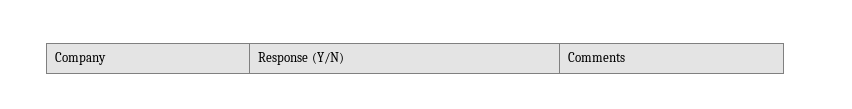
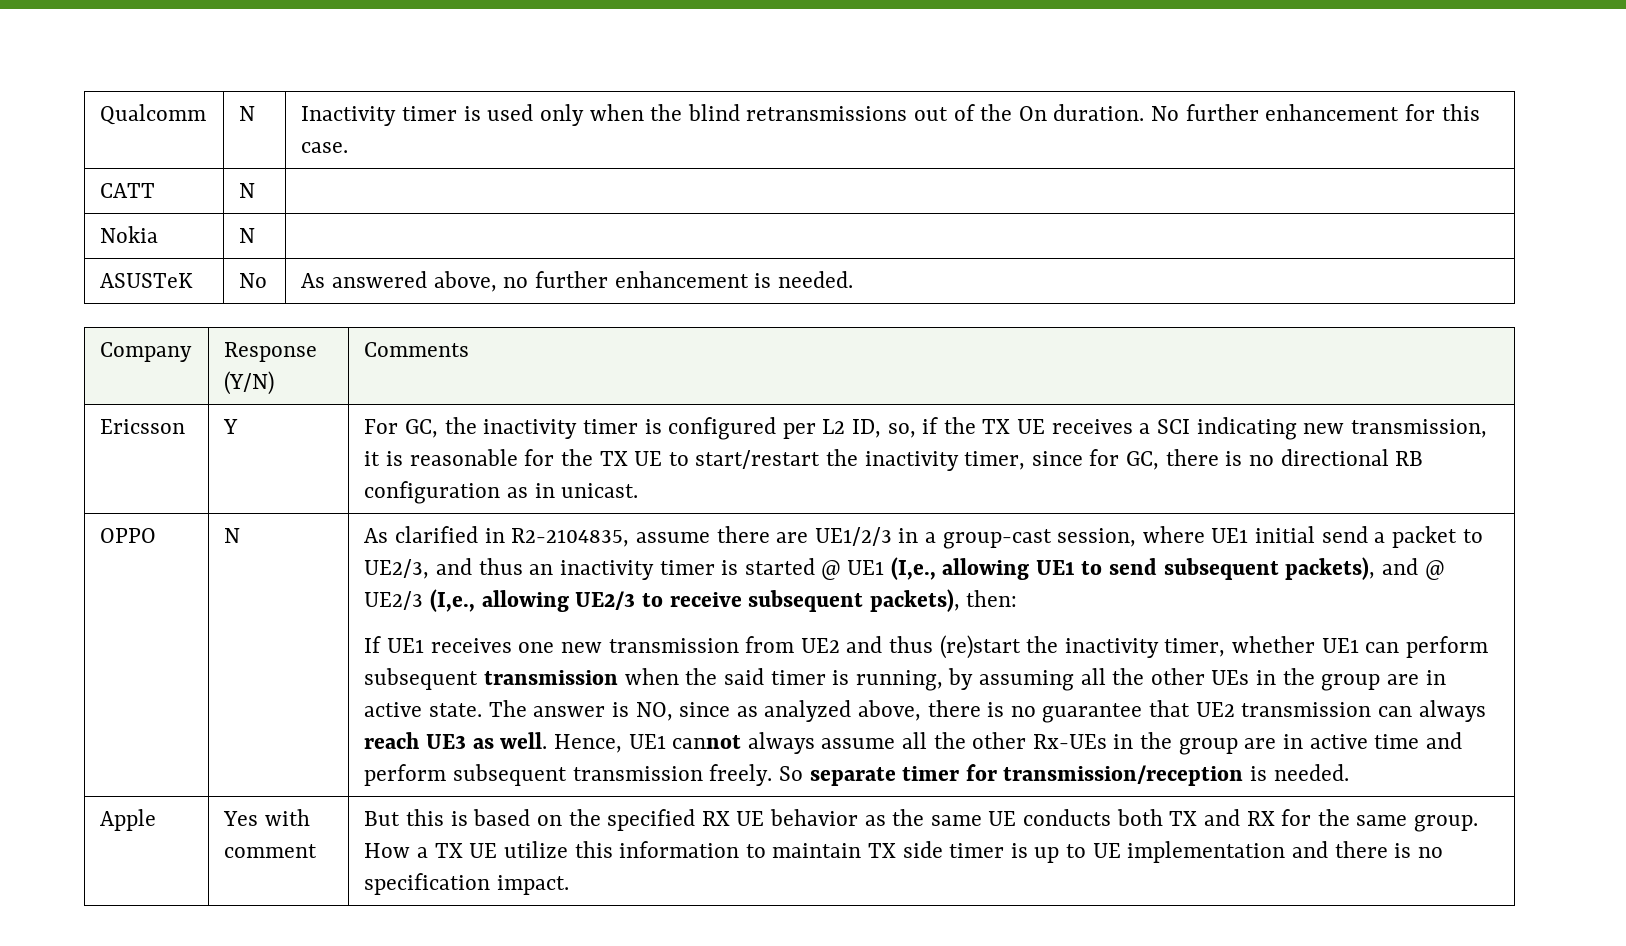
[55,52,107,65] [258,52,344,65] [568,52,626,62] Company | Response (Y/N) | Comments -> [100,104,207,125] [239,106,256,121] [301,104,1480,126] [301,142,349,153] [100,183,156,198] [239,183,256,198] [100,226,159,243] [239,228,256,243] [100,273,194,288] [239,273,268,288] [301,271,853,292] [100,342,193,362] [224,342,318,362] [224,371,275,395] [364,342,470,357] [100,419,186,434] [223,419,239,434] [364,417,1487,440] [364,449,1424,471] [364,481,639,504] [100,528,157,543] [224,528,241,543] [364,526,1483,549] [364,557,1444,580] [364,589,1018,612] [364,635,1488,659] [364,668,1446,691] [364,700,1486,723] [364,732,1462,755] [364,764,1349,786] [100,809,157,831] [223,809,311,826] [224,844,318,858] [364,809,1478,832] [364,841,1443,863] [364,873,570,895] Qualcomm | N | Inactivity timer is used only when the blind retransmissions out of the On duration. No further enhancement for this case. // CATT | N | // Nokia | N | // ASUSTeK | No | As answered above, no further enhancement is needed. // Company | Response (Y/N) | Comments // Ericsson | Y | For GC, the inactivity timer is configured per L2 ID, so, if the TX UE receives a SCI indicating new transmission, it is reasonable for the TX UE to start/restart the inactivity timer, since for GC, there is no directional RB configuration as in unicast. // OPPO | N | As clarified in R2-2104835, assume there are UE1/2/3 in a group-cast session, where UE1 initial send a packet to UE2/3, and thus an inactivity timer is started @ UE1 (I,e., allowing UE1 to send subsequent packets), and @ UE2/3 (I,e., allowing UE2/3 to receive subsequent packets), then: // If UE1 receives one new transmission from UE2 and thus (re)start the inactivity timer, whether UE1 can perform subsequent transmission when the said timer is running, by assuming all the other UEs in the group are in active state. The answer is NO, since as analyzed above, there is no guarantee that UE2 transmission can always reach UE3 as well. Hence, UE1 cannot always assume all the other Rx-UEs in the group are in active time and perform subsequent transmission freely. So separate timer for transmission/reception is needed. // Apple | Yes with comment | But this is based on the specified RX UE behavior as the same UE conducts both TX and RX for the same group. How a TX UE utilize this information to maintain TX side timer is up to UE implementation and there is no specification impact.

